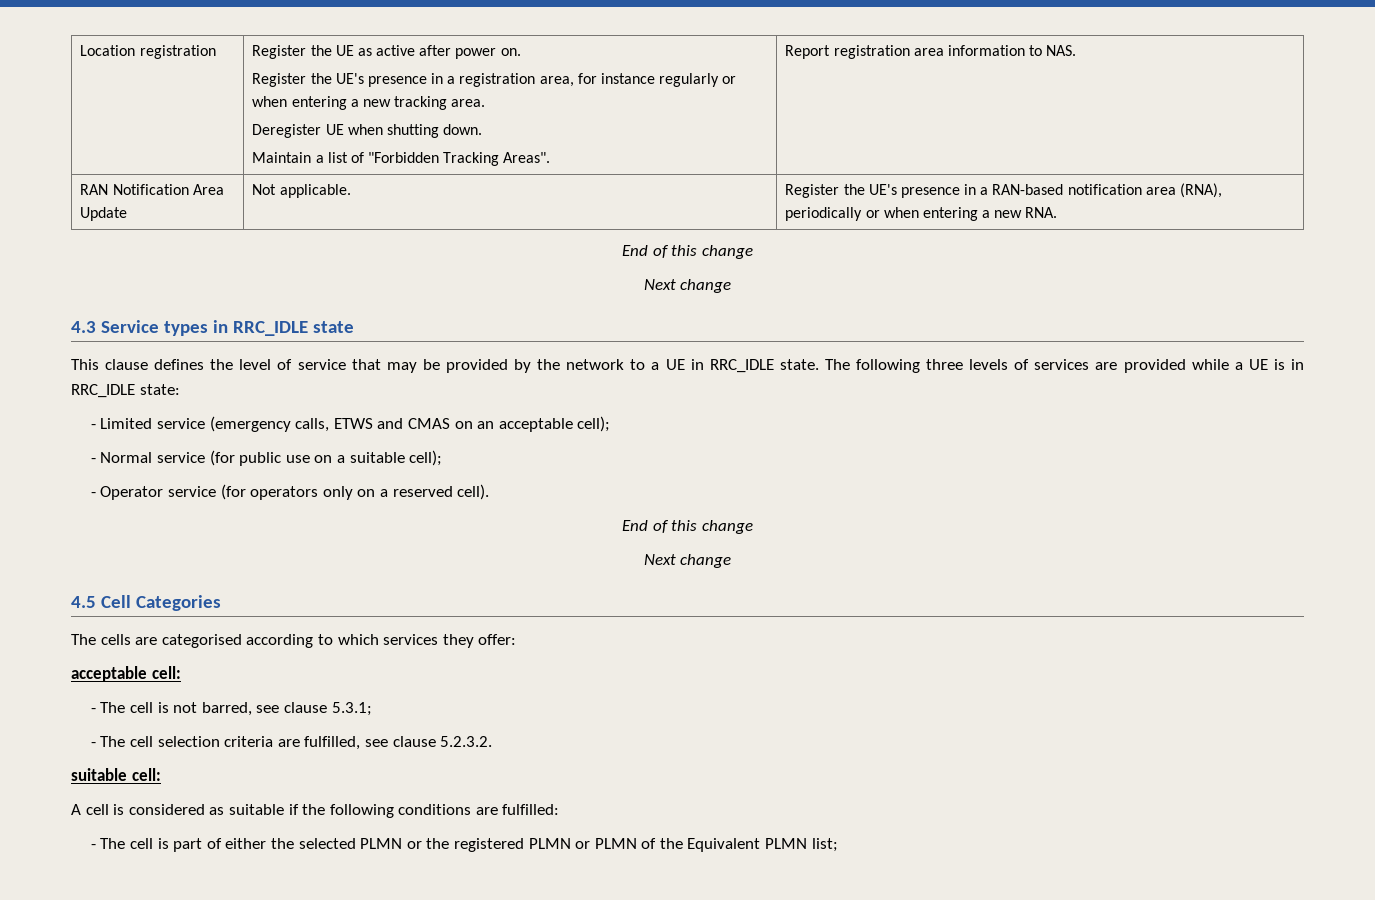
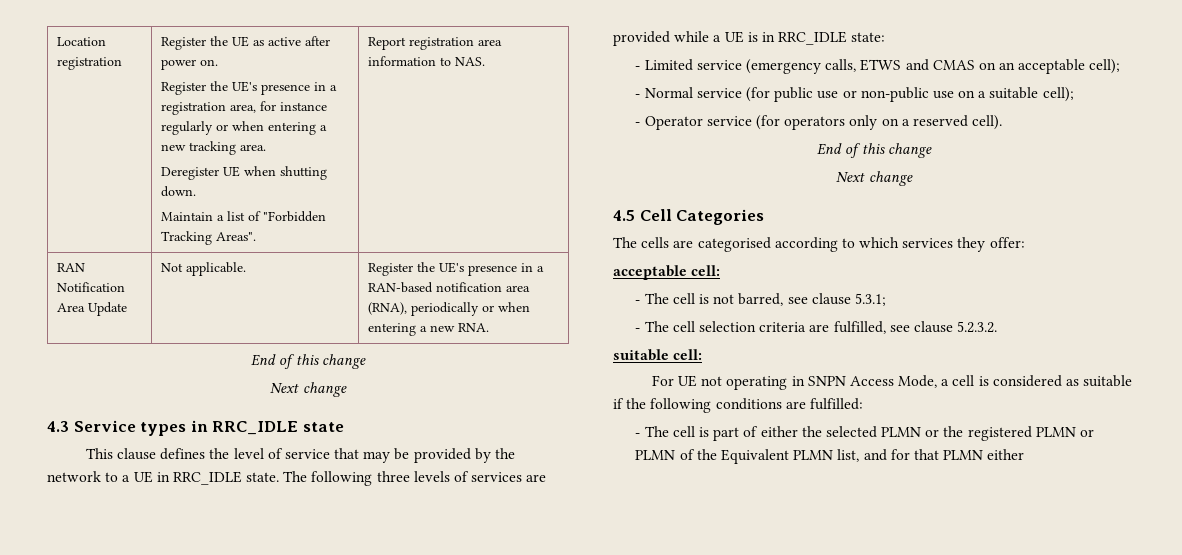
(310, 459) none -> [842,87,954,102] or non-public use
[71,804,81,815] A -> [651,375,950,390] For UE not operating in SNPN Access Mode, a
[811,838,838,852] list; -> [837,449,1025,462] list, and for that PLMN either

